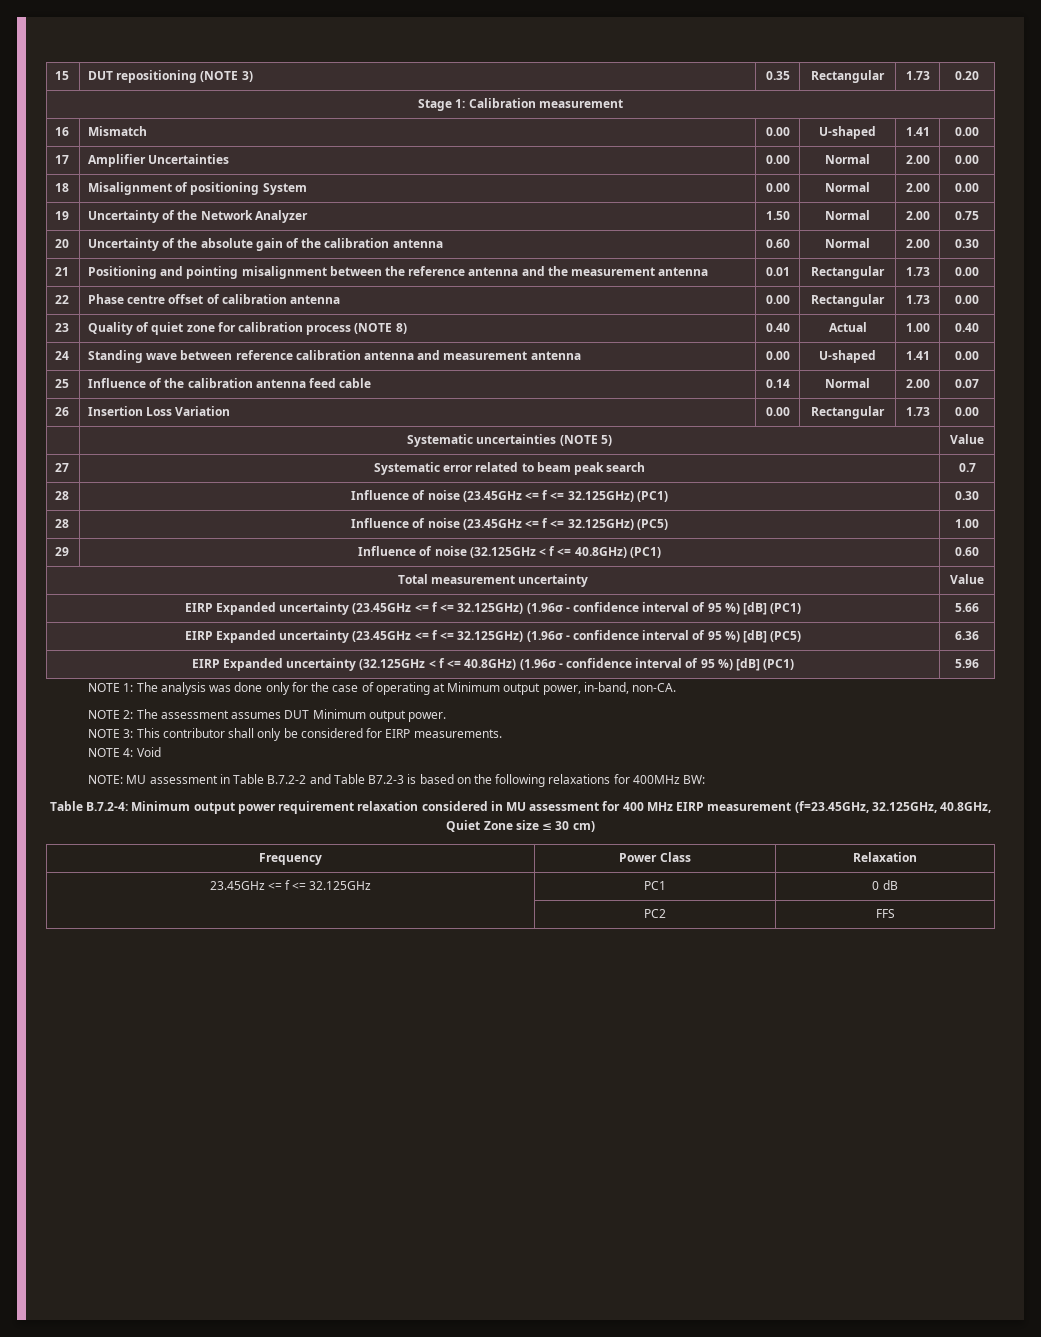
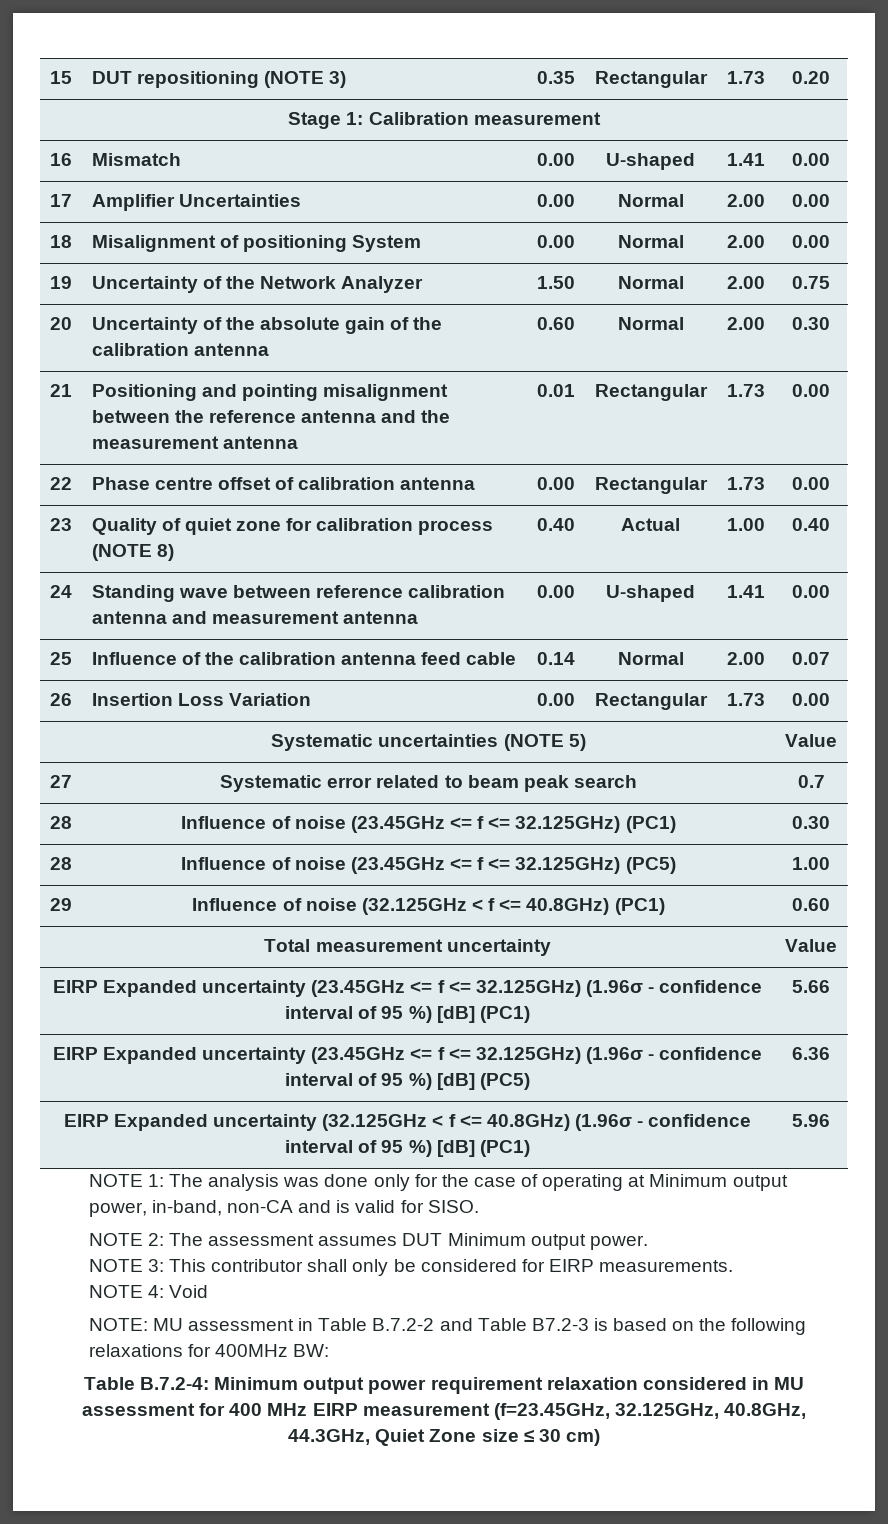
[632,683,677,692] non-CA. -> [226,1200,479,1213] non-CA and is valid for SISO.
(992, 807) none -> [288,1429,371,1445] 44.3GHz,
[259,853,322,865] [619,852,691,862] [853,852,917,862] [209,880,372,890] [644,881,666,890] [872,880,898,890] [644,909,666,918] [875,909,895,918] // Frequency | Power Class | Relaxation // 23.45GHz <= f <= 32.125GHz | PC1 | 0 dB // | PC2 | FFS -> (600, 1437) none

